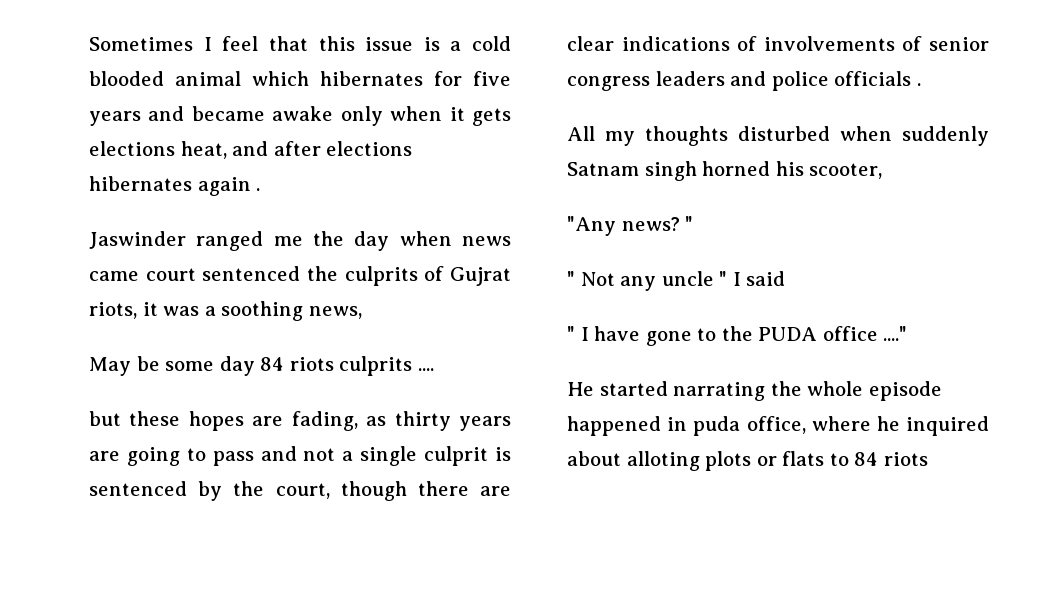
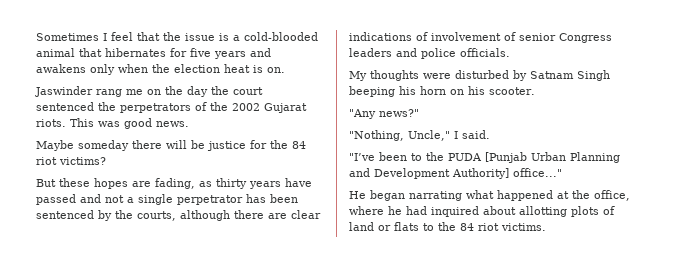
[318,36,355,51] this -> [163,32,181,41] the
[472,36,511,51] [89,71,309,86] cold blooded animal which -> [244,32,318,41] [36,48,102,57] cold-blooded animal that
[191,106,511,126] [89,141,413,159] [89,176,261,196] [89,231,511,251] [89,266,511,286] [89,301,362,321] [89,356,434,376] [89,411,121,426] became awake only when it gets elections heat, and after elections hibernates again . // Jaswinder ranged me the day when news came court sentenced the culprits of Gujrat riots, it was a soothing news, // May be some day 84 riots culprits .... // but -> [36,64,285,75] [35,86,263,97] [36,102,307,113] [36,118,189,129] [36,140,306,151] [36,157,106,165] [36,179,56,187] awakens only when the election heat is on. // Jaswinder rang me on the day the court sentenced the perpetrators of the 2002 Gujarat riots. This was good news. // Maybe someday there will be justice for the 84 riot victims? // But
[89,447,254,466] are going to pass -> [285,178,312,187] [36,194,76,205] have passed
[424,446,512,466] culprit is -> [177,194,298,205] perpetrator has been
[275,481,407,501] court, though -> [137,210,230,221] courts, although
[763,36,895,51] involvements -> [431,32,501,41] involvement
[567,76,650,91] congress -> [559,33,612,43] Congress
[834,71,921,86] [567,126,989,146] [567,161,883,181] [567,216,694,236] [567,271,786,291] [567,326,908,346] [567,381,942,401] [567,416,741,436] officials . // All my thoughts disturbed when suddenly Satnam singh horned his scooter, // "Any news? " // " Not any uncle " I said // " I have gone to the PUDA office ...." // He started narrating the whole episode happened in puda -> [460,48,510,57] [349,70,610,81] [349,86,535,97] [349,109,419,119] [349,130,490,141] [349,152,620,163] [349,168,562,179] [349,190,590,201] officials. // My thoughts were disturbed by Satnam Singh beeping his horn on his scooter. // "Any news?" // "Nothing, Uncle," I said. // "I’ve been to the PUDA [Punjab Urban Planning and Development Authority] office..." // He began narrating what happened at the
(900, 423) none -> [406,206,427,215] had
[626,451,928,471] alloting plots or flats to 84 riots -> [519,206,615,217] [349,222,546,231] allotting plots of land or flats to the 84 riot victims.

